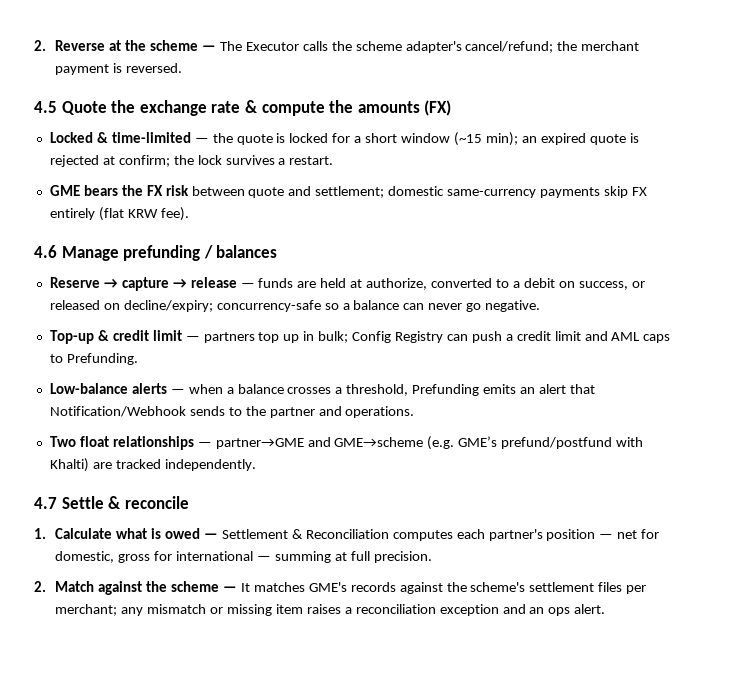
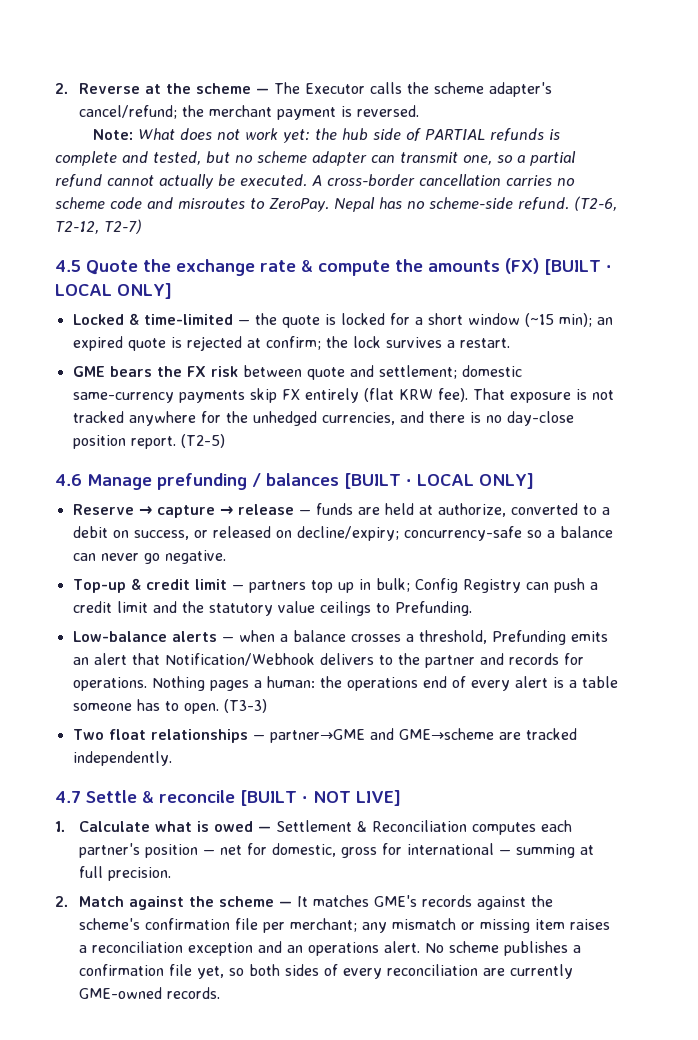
(183, 68) none -> [93,128,561,143] [55,151,576,166] [55,174,575,189] [55,196,617,212] [55,219,142,234] // Note: What does not work yet: the hub side of PARTIAL refunds is complete and tested, but no scheme adapter can transmit one, so a partial refund cannot actually be executed. A cross-border cancellation carries no scheme code and misroutes to ZeroPay. Nepal has no scheme-side refund. (T2-6, T2-12, T2-7)
(452, 108) none -> [544,259,612,275] [55,283,172,299] [BUILT · LOCAL ONLY]
(189, 214) none -> [472,388,614,403] [72,411,574,426] [72,434,225,449] That exposure is not tracked anywhere for the unhedged currencies, and there is no day-close position report. (T2-5)
(278, 251) none -> [344,473,534,489] [BUILT · LOCAL ONLY]
[611,332,671,343] AML caps -> [181,601,371,616] the statutory value ceilings
[189,406,225,416] sends -> [319,653,374,665] delivers
(342, 411) none -> [508,653,584,665] records for
(415, 412) none -> [151,676,618,691] [72,699,267,714] Nothing pages a human: the operations end of every alert is a table someone has to open. (T3-3)
[427,436,644,450] [49,458,89,472] (e.g. GME’s prefund/postfund with Khalti) -> (494, 734) none
(189, 502) none -> [240,790,401,806] [BUILT · NOT LIVE]
[529,582,623,592] settlement files -> [145,918,259,930] confirmation file
[548,604,606,616] ops alert. -> [308,941,582,956] [79,964,574,979] [79,987,221,999] operations alert. No scheme publishes a confirmation file yet, so both sides of every reconciliation are currently GME-owned records.

